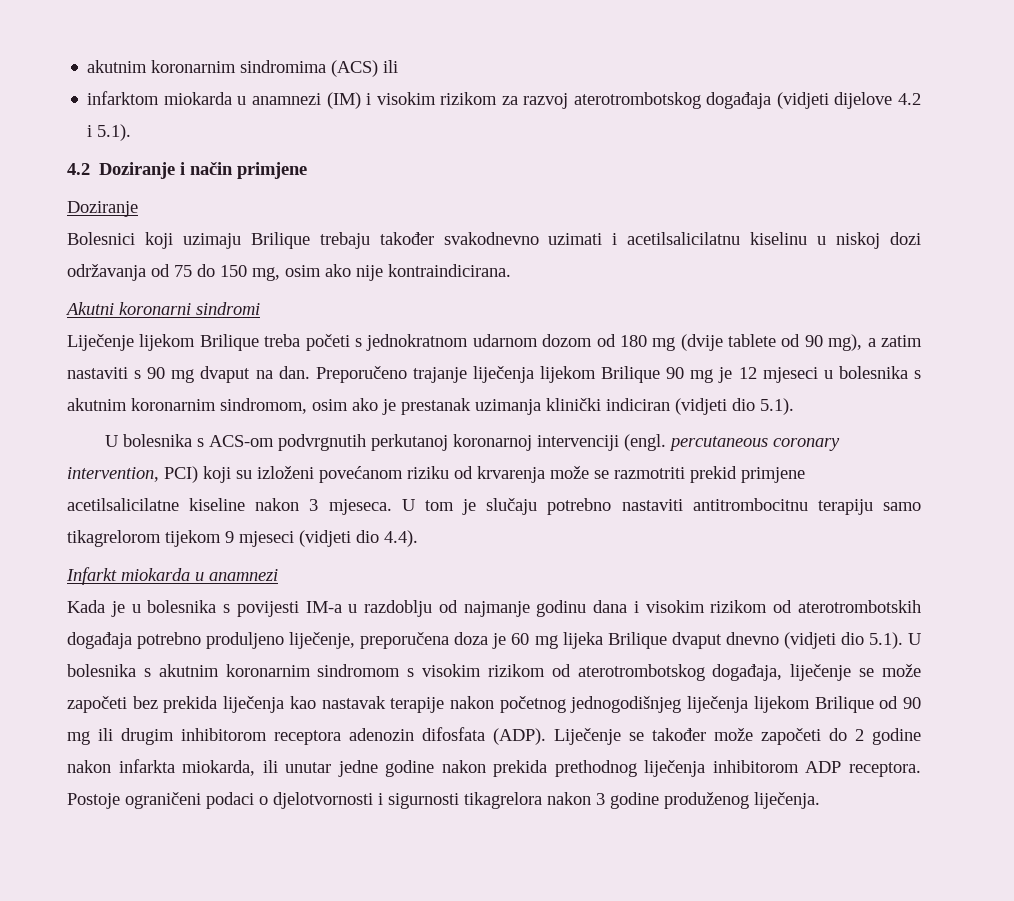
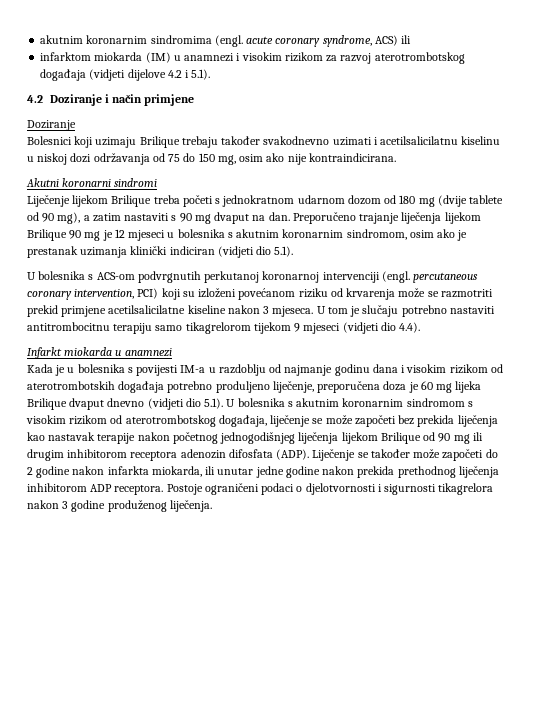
[331,60,379,77] (ACS) -> [214,35,398,47] (engl. acute coronary syndrome, ACS)
[237,92,361,109] u anamnezi (IM) -> [145,52,235,63] (IM) u anamnezi

